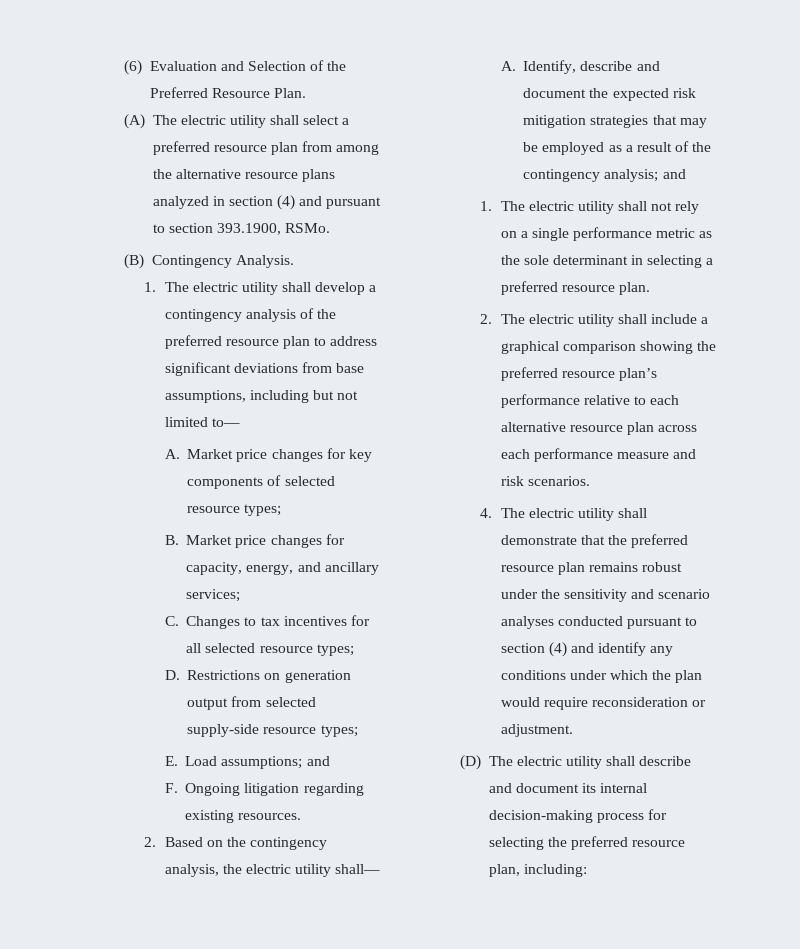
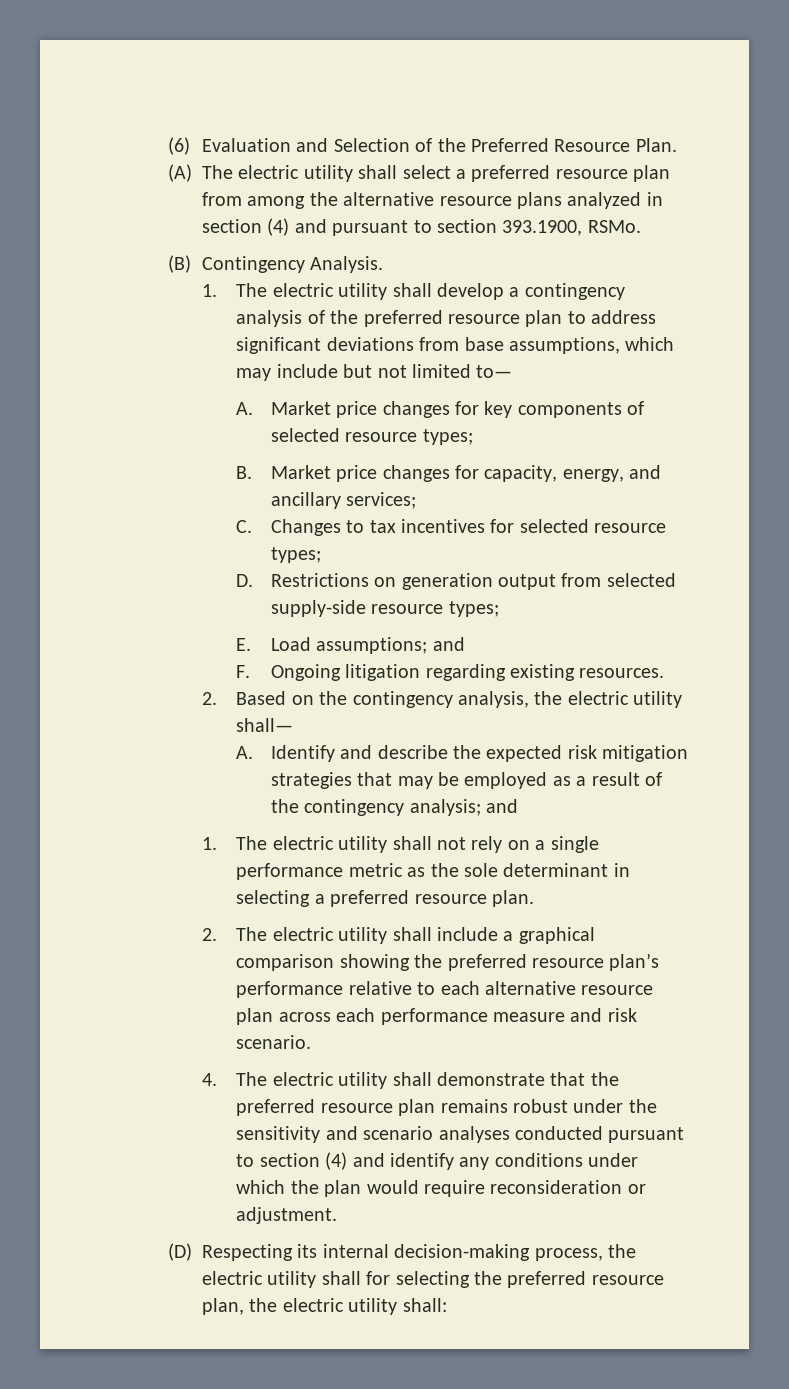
[249,390,309,403] including -> [625,337,675,351] [236,364,338,381] which may include
[186,643,202,653] all -> (515, 526) none
[523,60,660,74] [523,88,587,98] Identify, describe and document -> [270,745,448,762] Identify and describe
[527,476,590,486] scenarios. -> [236,1035,312,1049] scenario.
[488,756,692,769] [488,783,648,793] [488,810,644,823] The electric utility shall describe and document its internal decision-making process -> [202,1244,637,1261] [202,1271,361,1288] Respecting its internal decision-making process, the electric utility shall
[523,864,587,877] including: -> [249,1298,447,1315] the electric utility shall:

